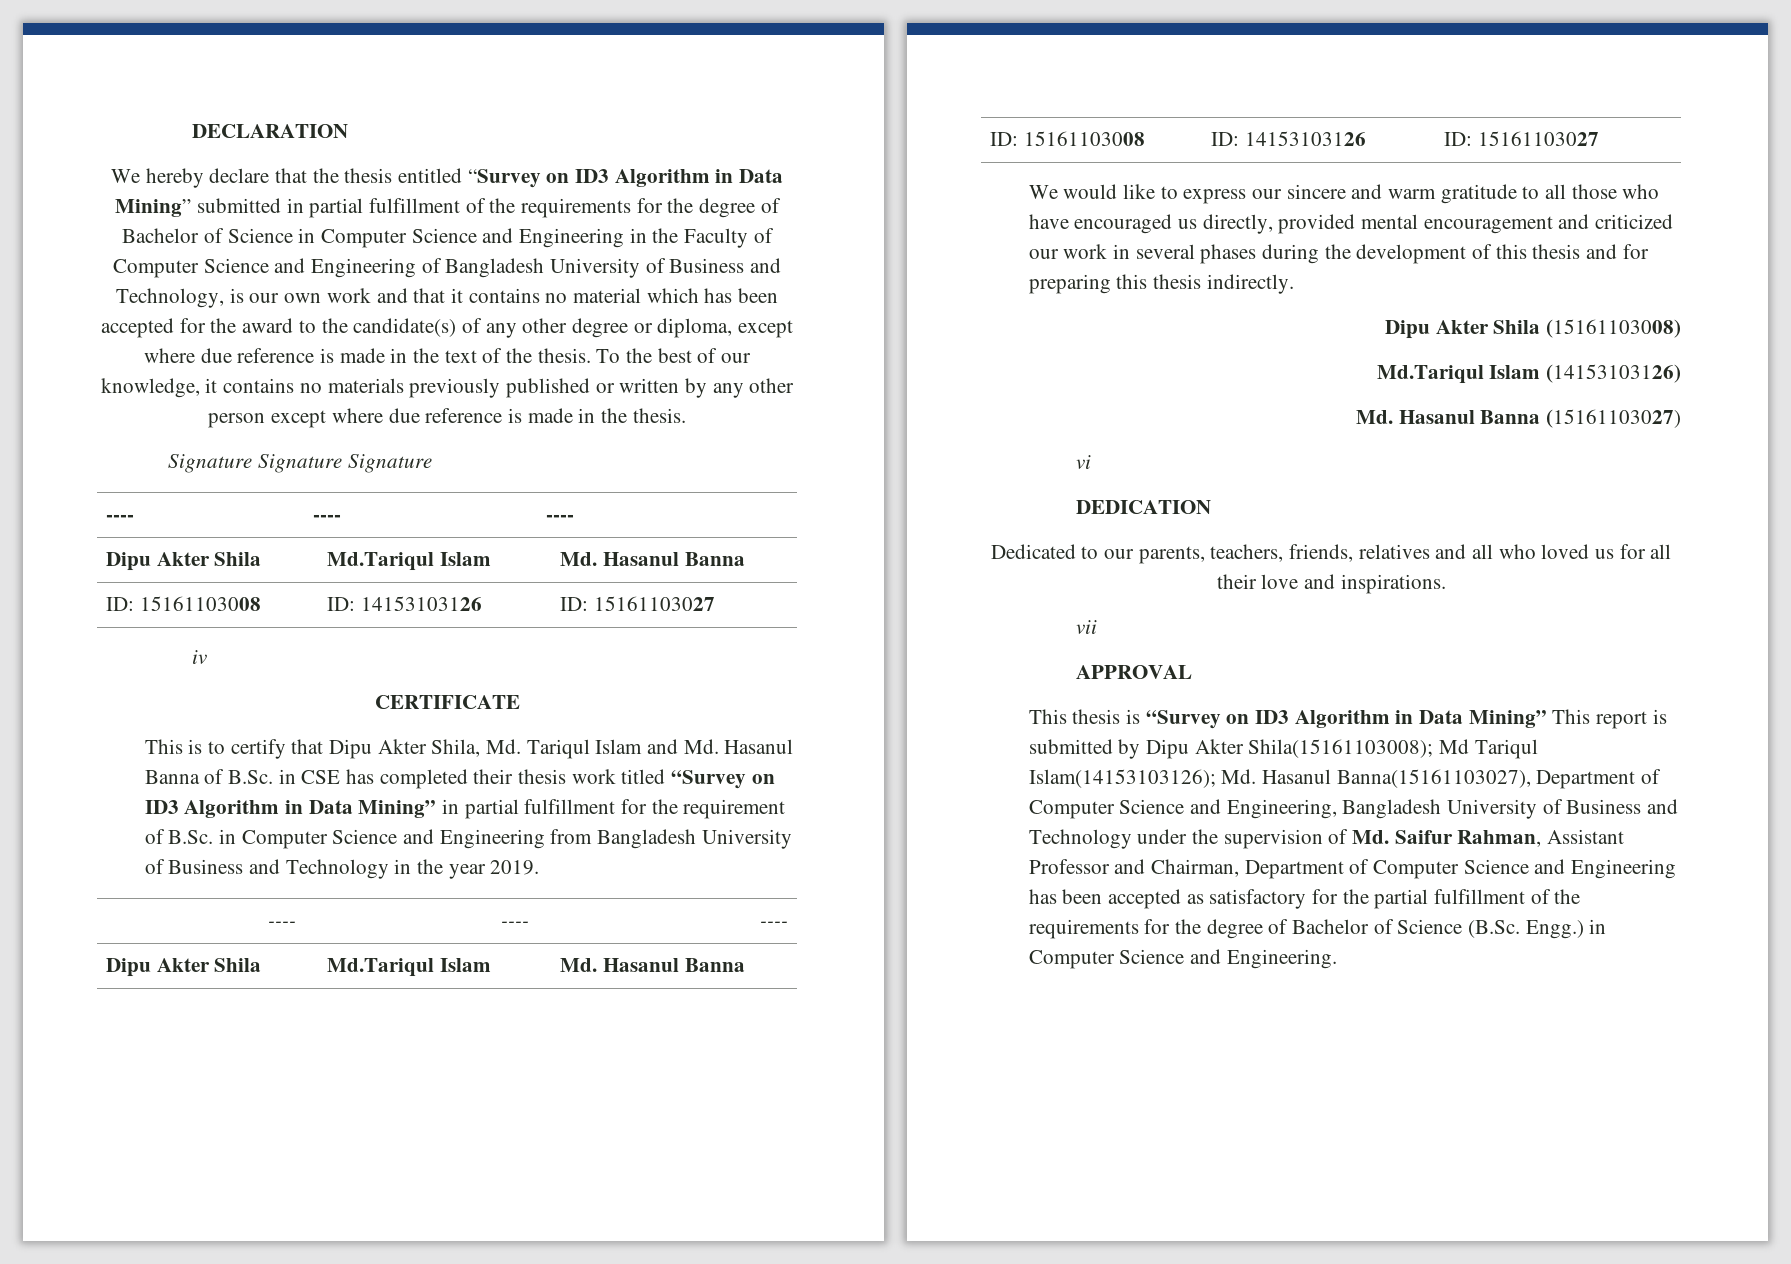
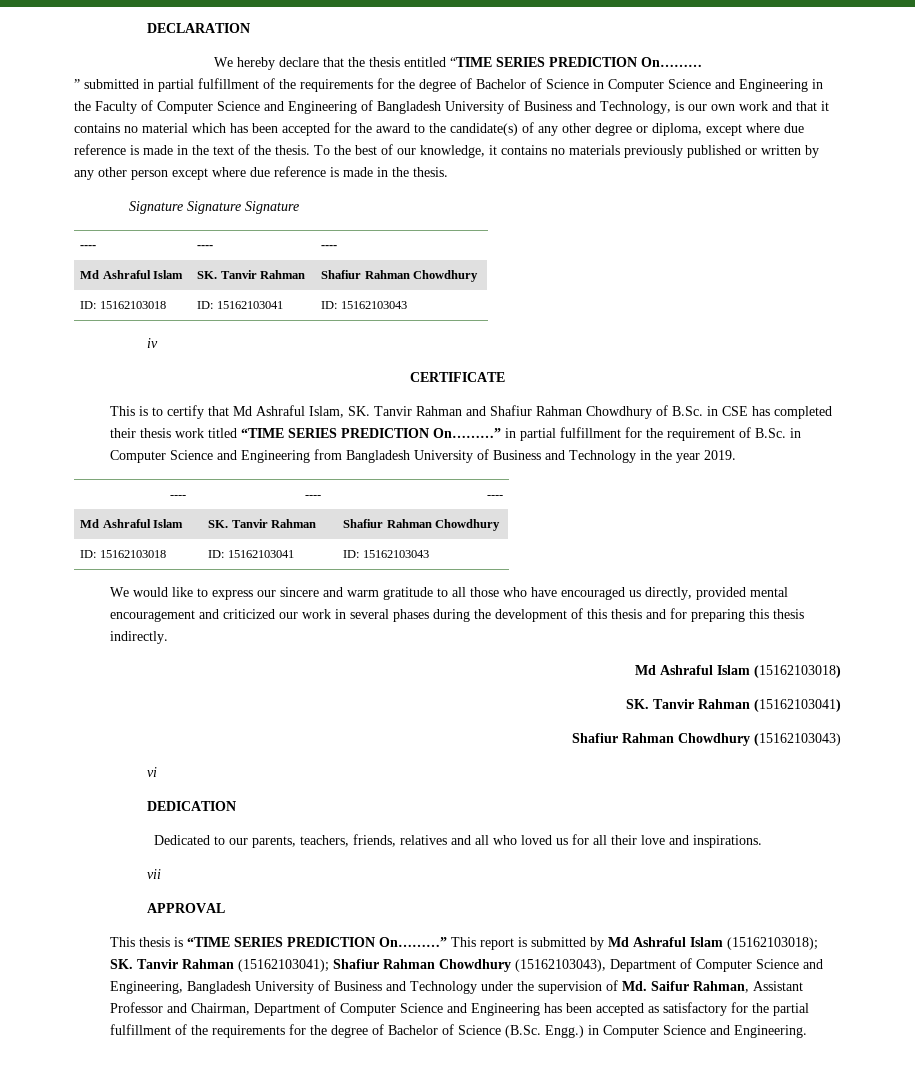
[467,169,784,188] [115,199,192,217] “Survey on ID3 Algorithm in Data Mining” -> [449,57,702,67] [74,79,80,89] “TIME SERIES PREDICTION On……… // ”
[105,552,262,571] [327,552,491,571] [560,552,745,566] [105,596,261,611] [327,596,482,611] [560,596,715,611] Dipu Akter Shila | Md.Tariqul Islam | Md. Hasanul Banna // ID: 15161103008 | ID: 14153103126 | ID: 15161103027 -> [80,270,184,279] [197,270,306,279] [321,270,479,282] [80,301,166,309] [197,301,283,309] [321,301,407,309] Md Ashraful Islam | SK. Tanvir Rahman | Shafiur Rahman Chowdhury // ID: 15162103018 | ID: 15162103041 | ID: 15162103043
[328,739,794,759] [144,770,200,784] Dipu Akter Shila, Md. Tariqul Islam and Md. Hasanul Banna -> [233,405,653,419] Md Ashraful Islam, SK. Tanvir Rahman and Shafiur Rahman Chowdhury
[670,770,775,789] [144,800,437,818] “Survey on ID3 Algorithm in Data Mining” -> [241,428,502,438] “TIME SERIES PREDICTION On………”
[105,958,262,977] [327,958,491,977] [560,958,745,972] [989,131,1145,146] [1211,131,1366,146] [1444,131,1599,146] Dipu Akter Shila | Md.Tariqul Islam | Md. Hasanul Banna // ID: 15161103008 | ID: 14153103126 | ID: 15161103027 -> [80,519,184,528] [208,519,317,528] [343,519,501,531] [80,550,166,558] [208,550,294,558] [343,550,429,558] Md Ashraful Islam | SK. Tanvir Rahman | Shafiur Rahman Chowdhury // ID: 15162103018 | ID: 15162103041 | ID: 15162103043
[1384,319,1681,339] [1376,364,1681,384] [1355,409,1681,428] Dipu Akter Shila (15161103008) // Md.Tariqul Islam (14153103126) // Md. Hasanul Banna (15161103027) -> [635,665,841,678] [626,699,841,712] [572,733,841,746] Md Ashraful Islam (15162103018) // SK. Tanvir Rahman (15162103041) // Shafiur Rahman Chowdhury (15162103043)
[1145,710,1547,729] “Survey on ID3 Algorithm in Data Mining” -> [187,937,448,947] “TIME SERIES PREDICTION On………”
[1145,739,1538,759] [1028,769,1531,788] Dipu Akter Shila(15161103008); Md Tariqul Islam(14153103126); Md. Hasanul Banna(15161103027), -> [608,937,819,950] [110,959,607,972] Md Ashraful Islam (15162103018); SK. Tanvir Rahman (15162103041); Shafiur Rahman Chowdhury (15162103043),

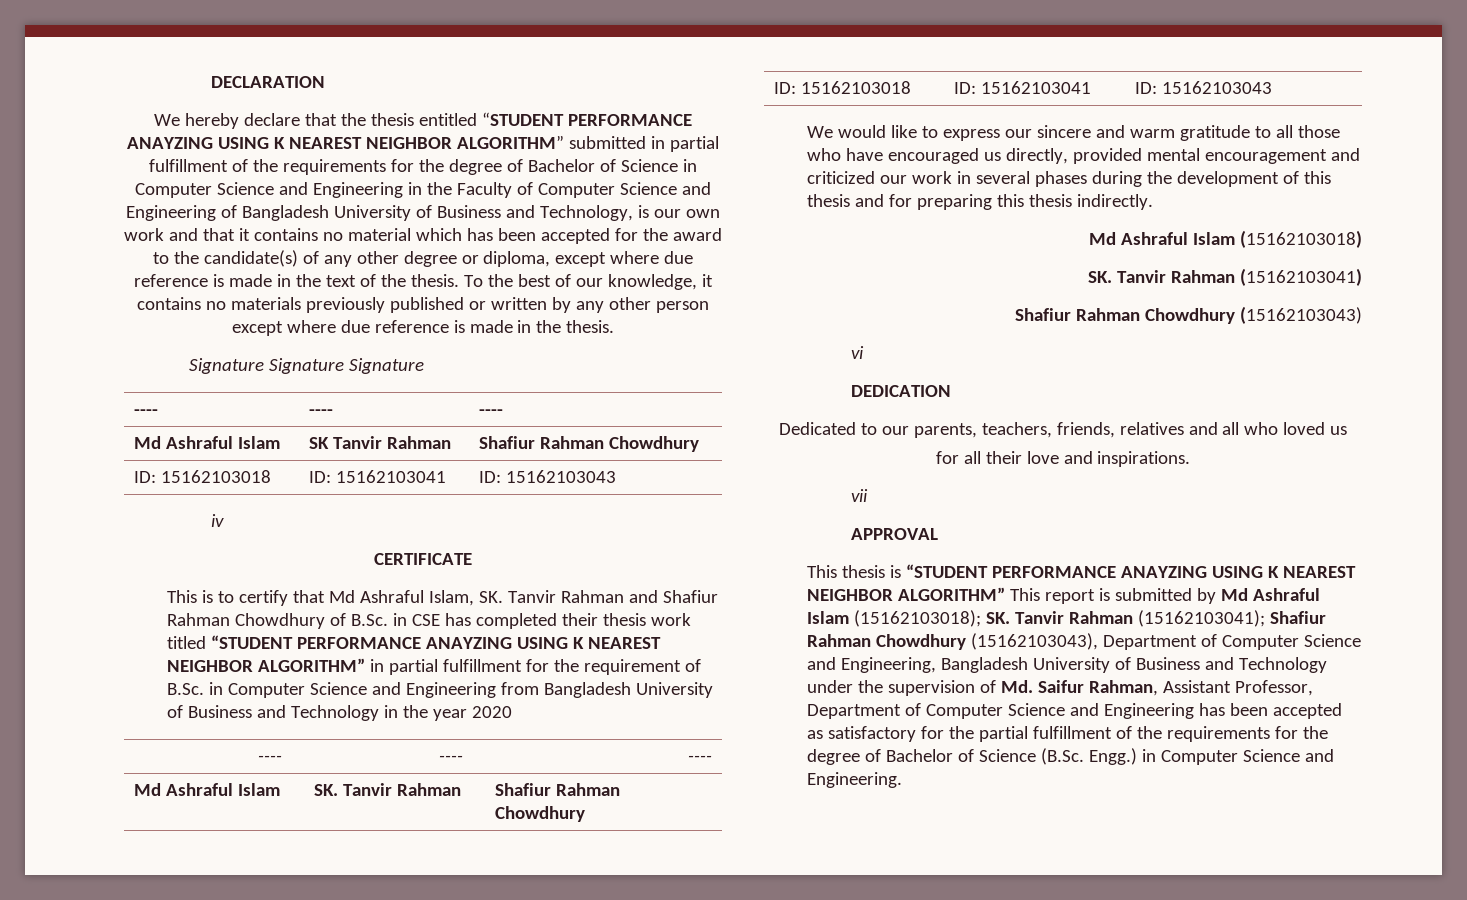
[449,57,702,67] [74,79,80,89] “TIME SERIES PREDICTION On……… // ” -> [481,112,692,126] [127,135,564,149] “STUDENT PERFORMANCE ANAYZING USING K NEAREST NEIGHBOR ALGORITHM”
[197,271,218,279] SK. -> [309,437,330,449] SK
[241,428,502,438] “TIME SERIES PREDICTION On………” -> [211,635,662,649] [167,658,366,672] “STUDENT PERFORMANCE ANAYZING USING K NEAREST NEIGHBOR ALGORITHM”
[704,450,737,460] 2019. -> [472,706,513,718] 2020
(568, 841) none -> (1348, 430) //
[187,937,448,947] “TIME SERIES PREDICTION On………” -> [906,564,1357,578] [807,587,1006,601] “STUDENT PERFORMANCE ANAYZING USING K NEAREST NEIGHBOR ALGORITHM”
[110,1002,251,1015] Professor and Chairman, -> [1235,680,1314,696] Professor,

